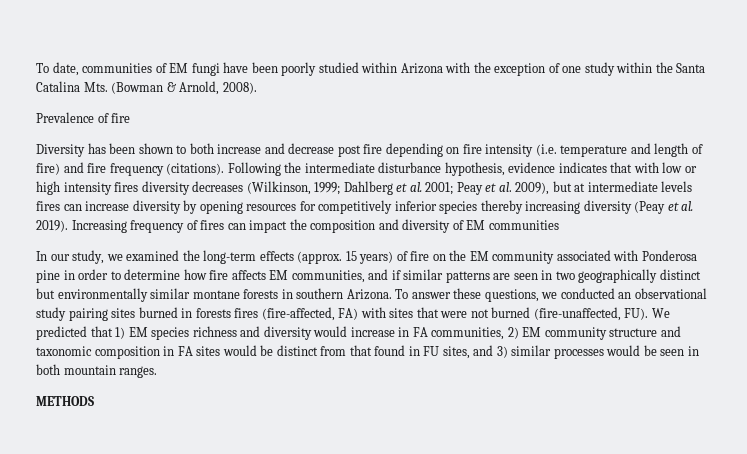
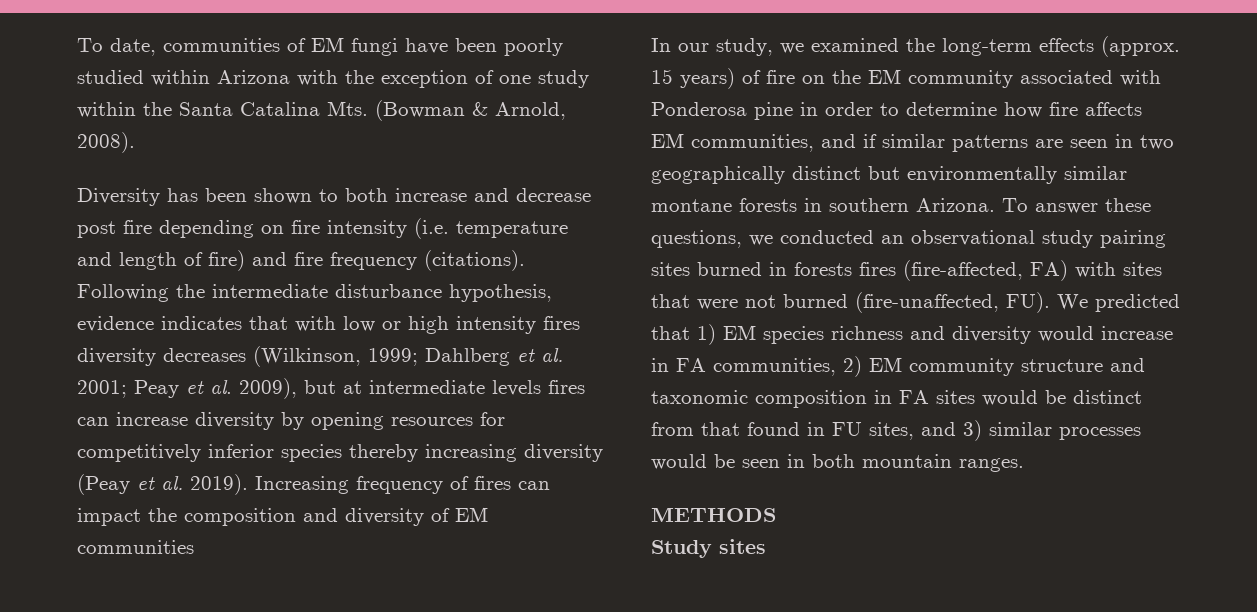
[36,112,131,123] // Prevalence of fire -> (135, 142) none
(94, 401) none -> [651,539,766,558] // Study sites

